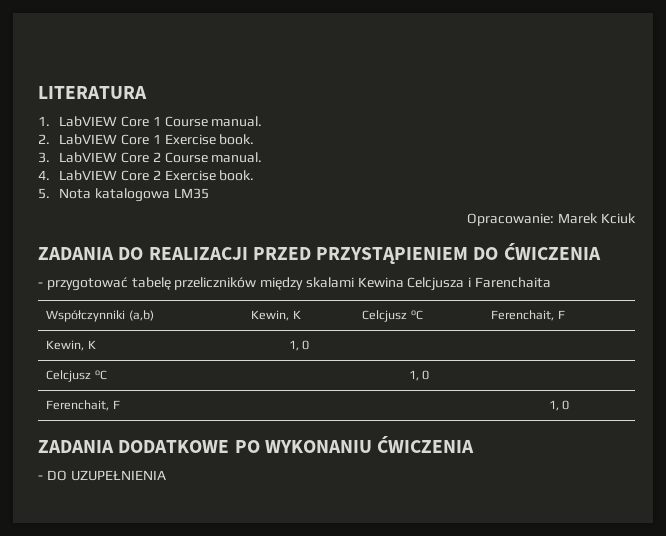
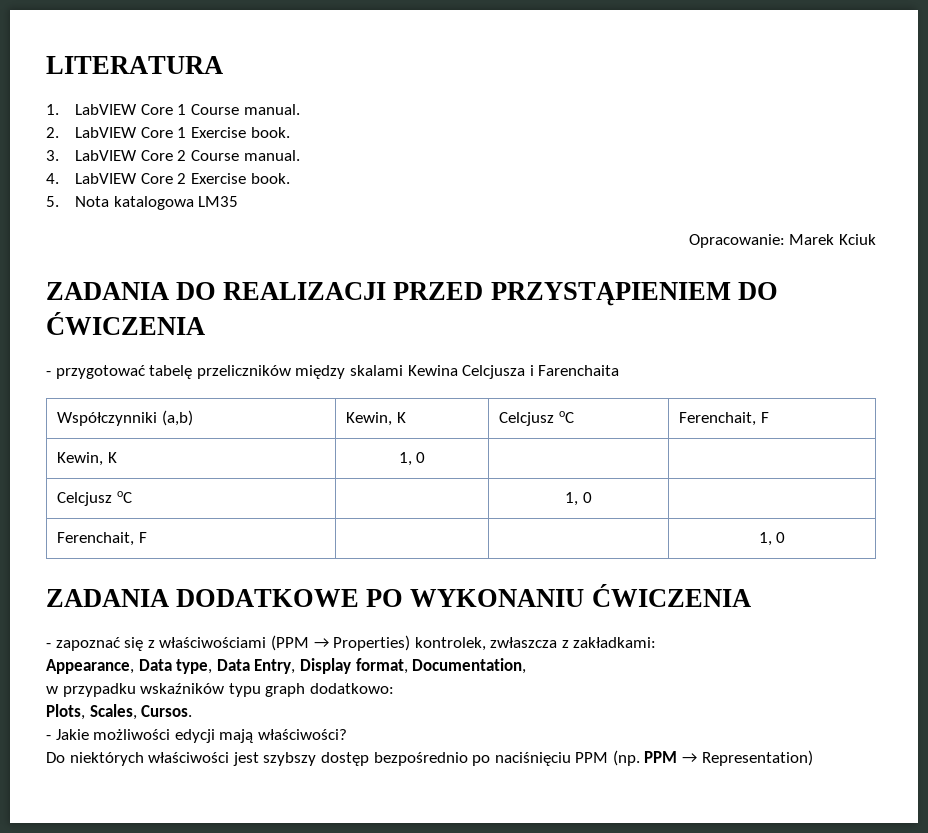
[46,470,166,481] DO UZUPEŁNIENIA -> [55,635,657,651] [46,658,527,674] [46,683,394,697] [46,704,193,720] [46,729,347,743] [46,750,813,766] zapoznać się z właściwościami (PPM → Properties) kontrolek, zwłaszcza z zakładkami: // Appearance, Data type, Data Entry, Display format, Documentation, // w przypadku wskaźników typu graph dodatkowo: // Plots, Scales, Cursos. // - Jakie możliwości edycji mają właściwości? // Do niektórych właściwości jest szybszy dostęp bezpośrednio po naciśnięciu PPM (np. PPM → Representation)

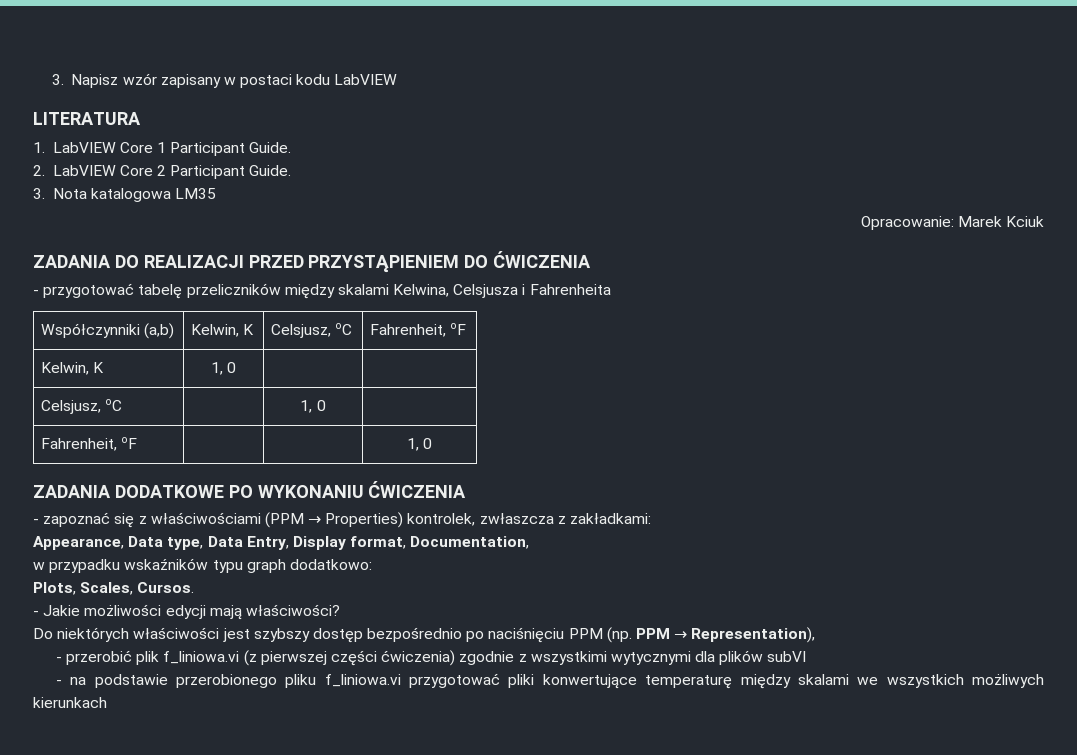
(46, 65) none -> [51,73,398,88] 3. Napisz wzór zapisany w postaci kodu LabVIEW //
[191,104,300,115] [46,127,290,138] [46,150,300,161] [46,173,290,184] [46,196,59,207] Course manual. // 2. LabVIEW Core 1 Exercise book. // 3. LabVIEW Core 2 Course manual. // 4. LabVIEW Core 2 Exercise book. // 5. -> [170,142,292,156] [33,165,292,179] [33,188,45,199] Participant Guide. // 2. LabVIEW Core 2 Participant Guide. // 3.
[407,365,620,379] Kewina Celcjusza i Farenchaita -> [393,284,611,298] Kelwina, Celsjusza i Fahrenheita
[346,412,406,426] [499,411,574,426] [679,412,769,426] [57,452,104,466] Kewin, K | Celcjusz oC | Ferenchait, F // Kewin, -> [190,324,254,337] [270,323,352,338] [369,323,466,337] [40,362,89,375] Kelwin, K | Celsjusz, oC | Fahrenheit, oF // Kelwin,
[57,492,113,506] Celcjusz -> [40,400,101,414] Celsjusz,
[57,532,147,546] Ferenchait, F -> [40,437,137,451] Fahrenheit, oF
[701,750,813,766] Representation) -> [691,627,816,643] [55,650,807,666] [55,673,1044,689] [33,697,107,708] Representation), // - przerobić plik f_liniowa.vi (z pierwszej części ćwiczenia) zgodnie z wszystkimi wytycznymi dla plików subVI // - na podstawie przerobionego pliku f_liniowa.vi przygotować pliki konwertujące temperaturę między skalami we wszystkich możliwych kierunkach

